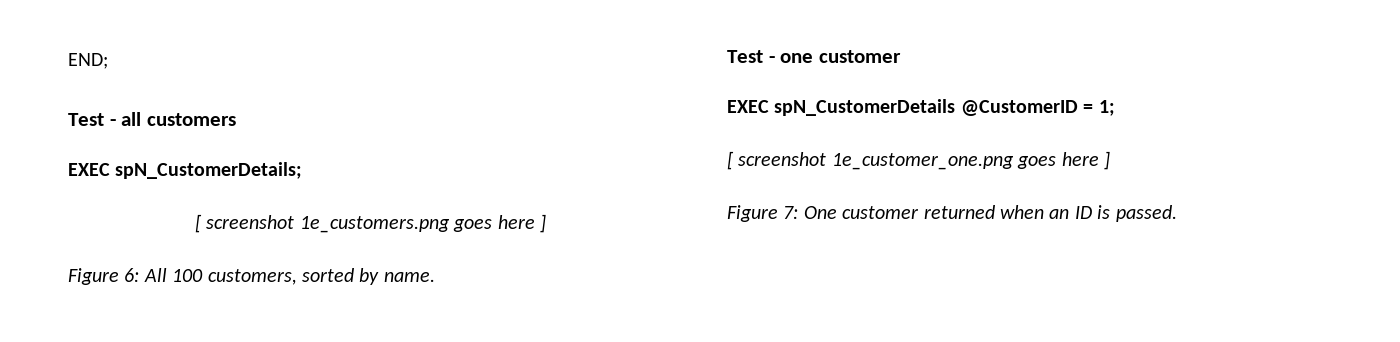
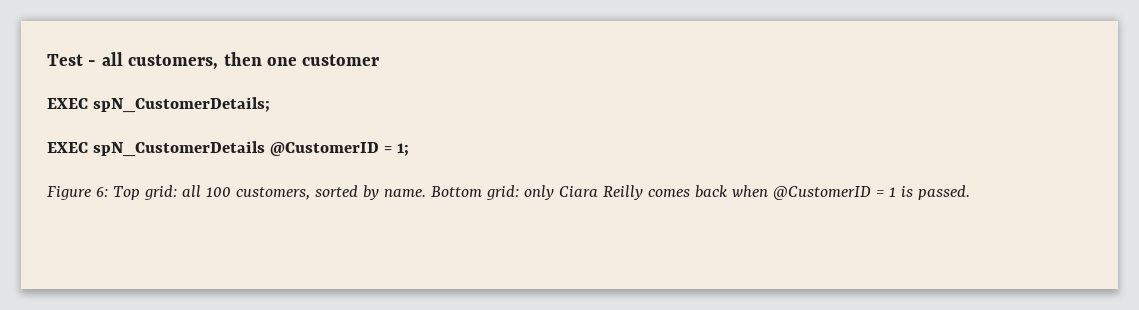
[68,53,108,69] END; // -> (47, 60) none
[147,113,237,126] [68,162,303,179] [195,214,546,233] [68,268,435,285] [727,50,902,63] customers // EXEC spN_CustomerDetails; // [ screenshot 1e_customers.png goes here ] // Figure 6: All 100 customers, sorted by name. // Test - one customer -> [128,52,380,70] [47,97,270,113] customers, then one customer // EXEC spN_CustomerDetails;
[727,151,1110,170] [727,205,1092,222] [ screenshot 1e_customer_one.png goes here ] // Figure 7: One customer returned when an ID -> [47,185,896,200] Figure 6: Top grid: all 100 customers, sorted by name. Bottom grid: only Ciara Reilly comes back when @CustomerID = 1

